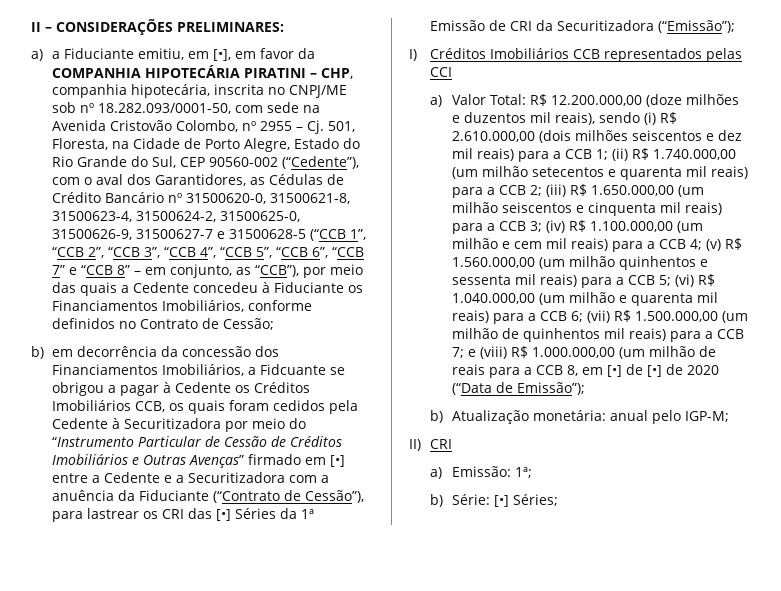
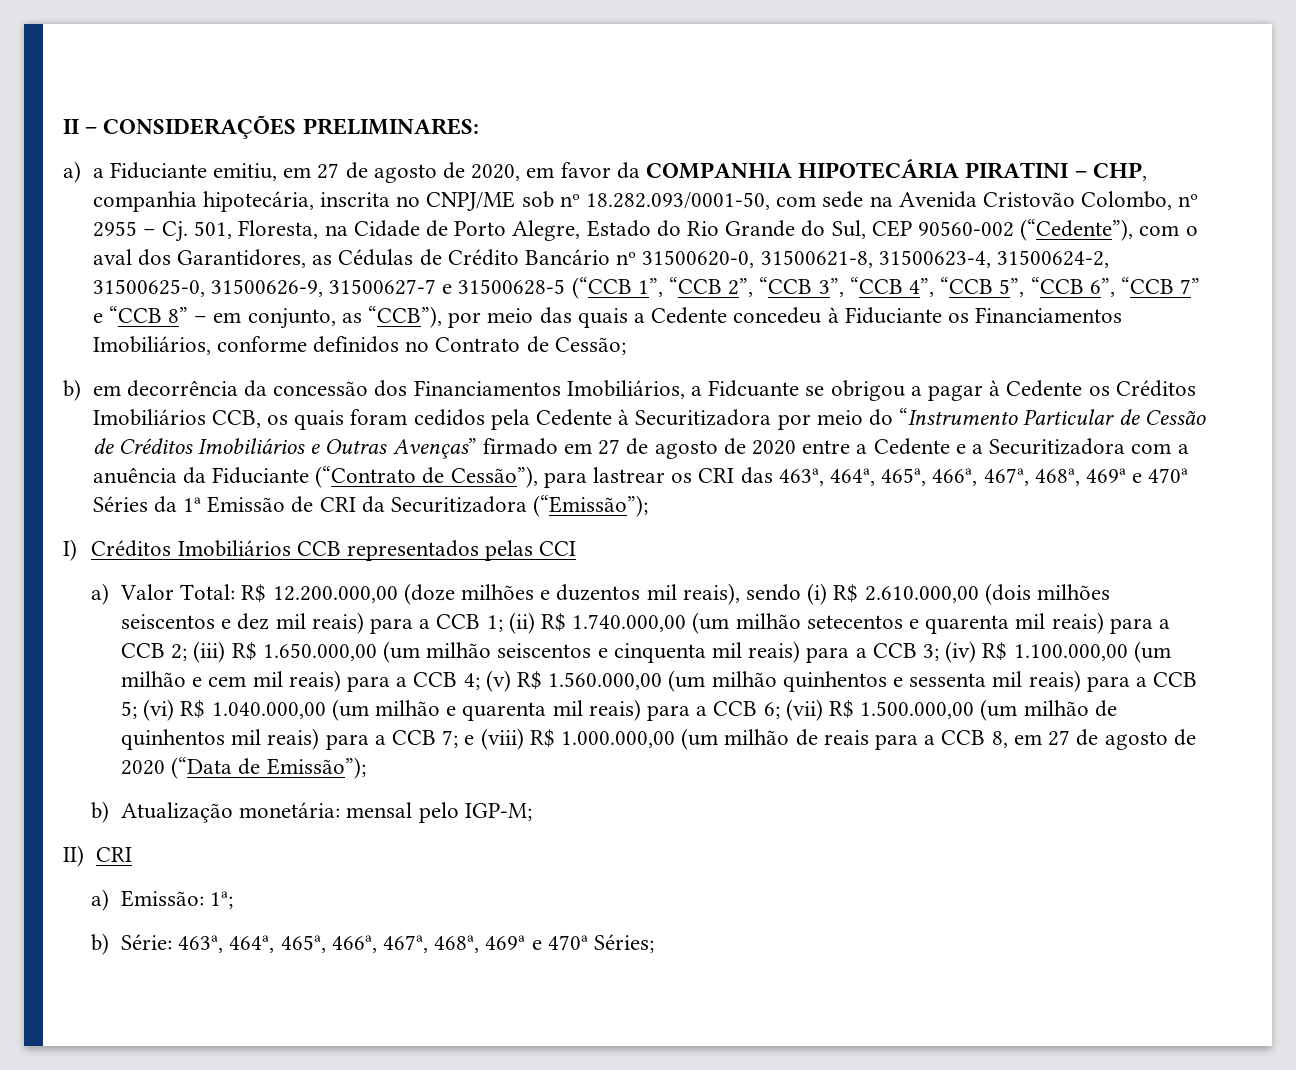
[213,49,232,61] [•], -> [317,162,521,183] 27 de agosto de 2020,
[330,455,346,467] [•] -> [598,438,797,459] 27 de agosto de 2020
[216,509,232,521] [•] -> [778,468,1189,486] 463ª, 464ª, 465ª, 466ª, 467ª, 468ª, 469ª e 470ª
[606,364,662,377] [•] de [•] -> [1048,729,1168,750] 27 de agosto
[609,410,648,421] anual -> [346,802,413,818] mensal
[493,495,509,507] [•] -> [178,935,588,953] 463ª, 464ª, 465ª, 466ª, 467ª, 468ª, 469ª e 470ª

